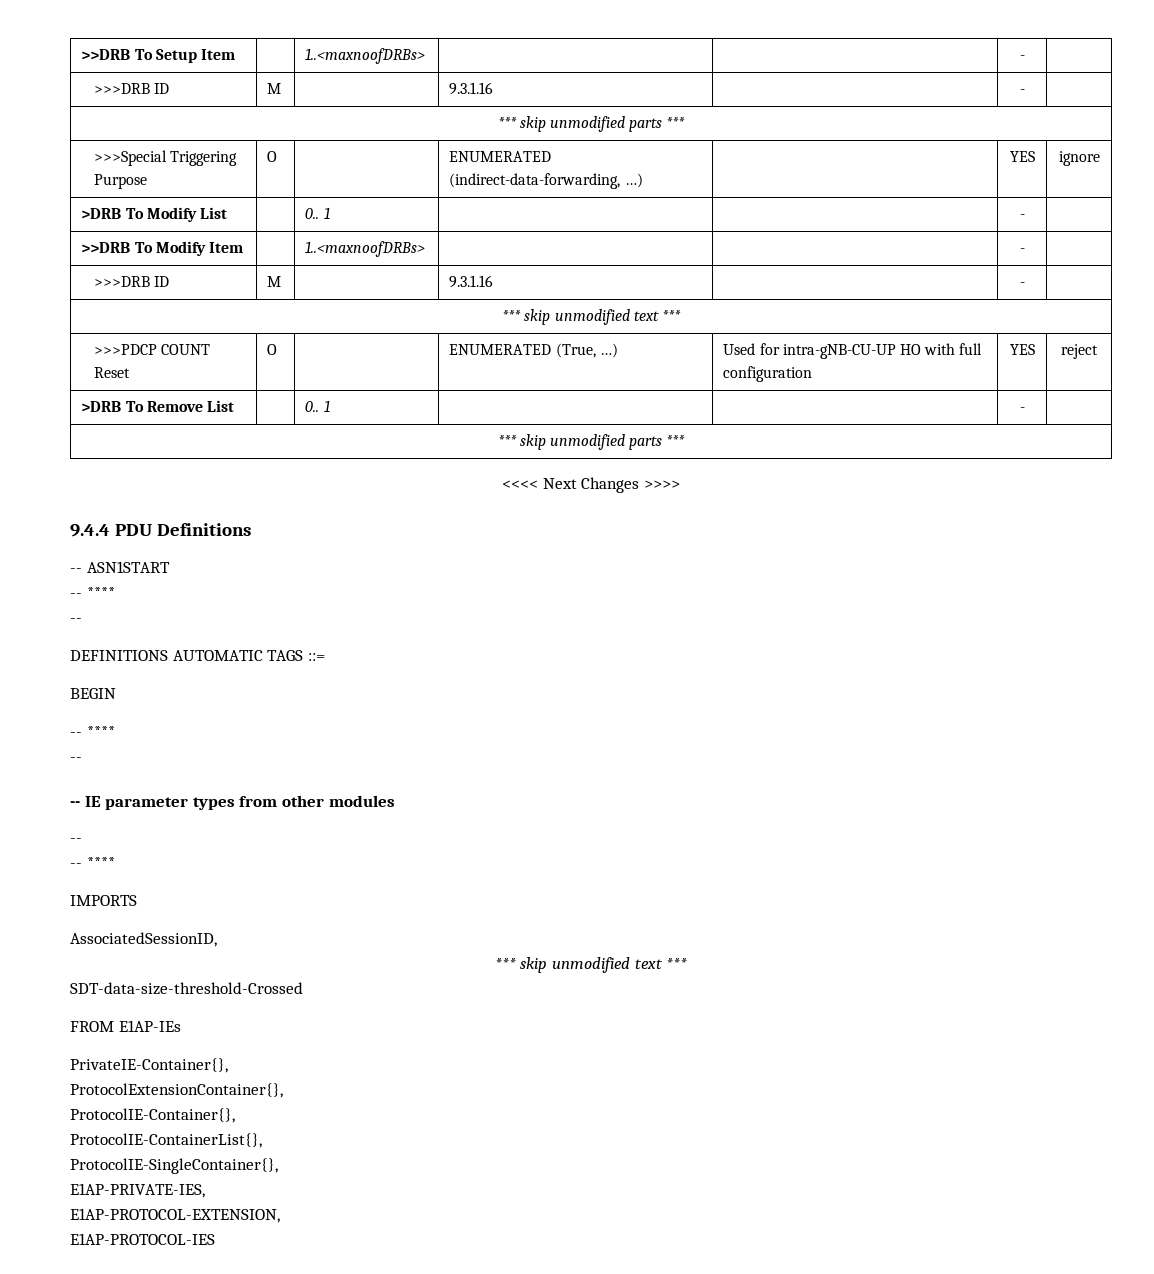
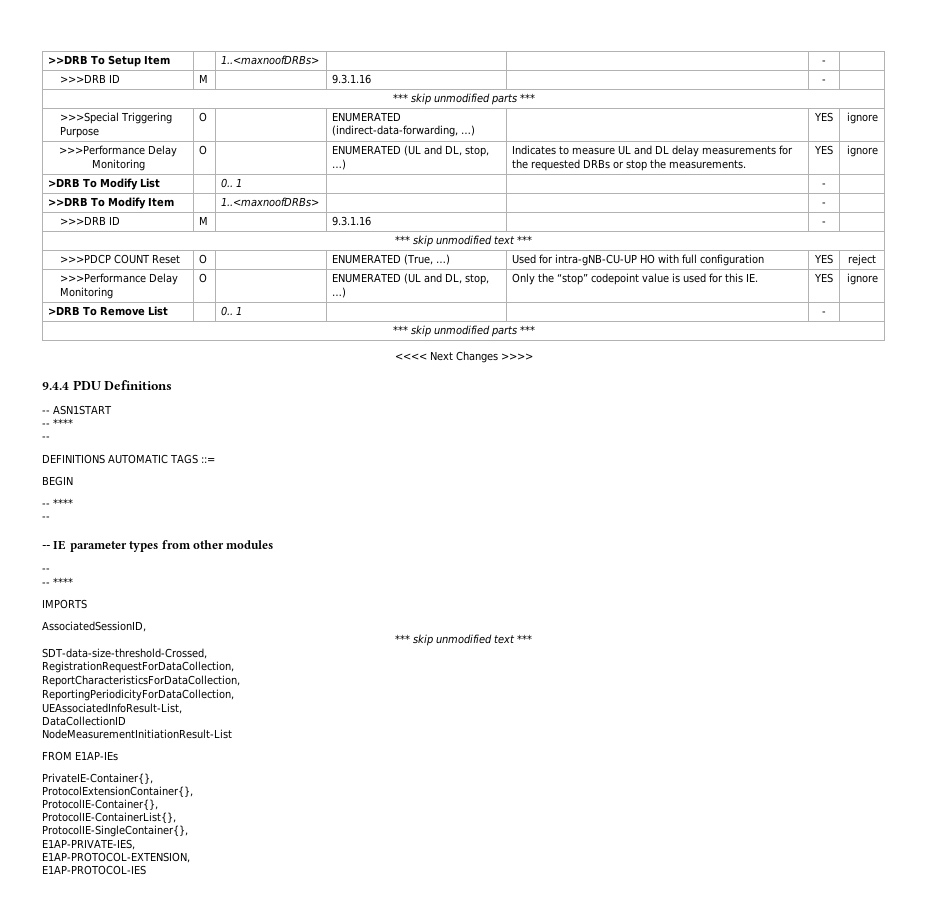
(1100, 158) none -> [59,145,177,157] [91,159,145,171] [199,145,208,155] [332,145,490,157] [332,159,347,170] [512,145,794,157] [512,159,747,171] [814,145,833,155] [846,145,878,157] // >>>Performance Delay Monitoring | O | | ENUMERATED (UL and DL, stop, …) | Indicates to measure UL and DL delay measurements for the requested DRBs or stop the measurements. | YES | ignore
(1098, 351) none -> [59,273,178,285] [59,287,113,299] [199,273,208,283] [332,273,490,285] [332,287,347,298] [512,273,759,285] [814,273,833,283] [846,273,878,285] // >>>Performance Delay Monitoring | O | | ENUMERATED (UL and DL, stop, …) | Only the “stop” codepoint value is used for this IE. | YES | ignore
[70,982,303,995] SDT-data-size-threshold-Crossed -> [42,648,207,659] [42,661,234,673] [42,675,240,687] [42,689,234,701] [42,703,182,714] [42,716,126,726] [42,729,232,739] SDT-data-size-threshold-Crossed, // RegistrationRequestForDataCollection, // ReportCharacteristicsForDataCollection, // ReportingPeriodicityForDataCollection, // UEAssociatedInfoResult-List, // DataCollectionID // NodeMeasurementInitiationResult-List

